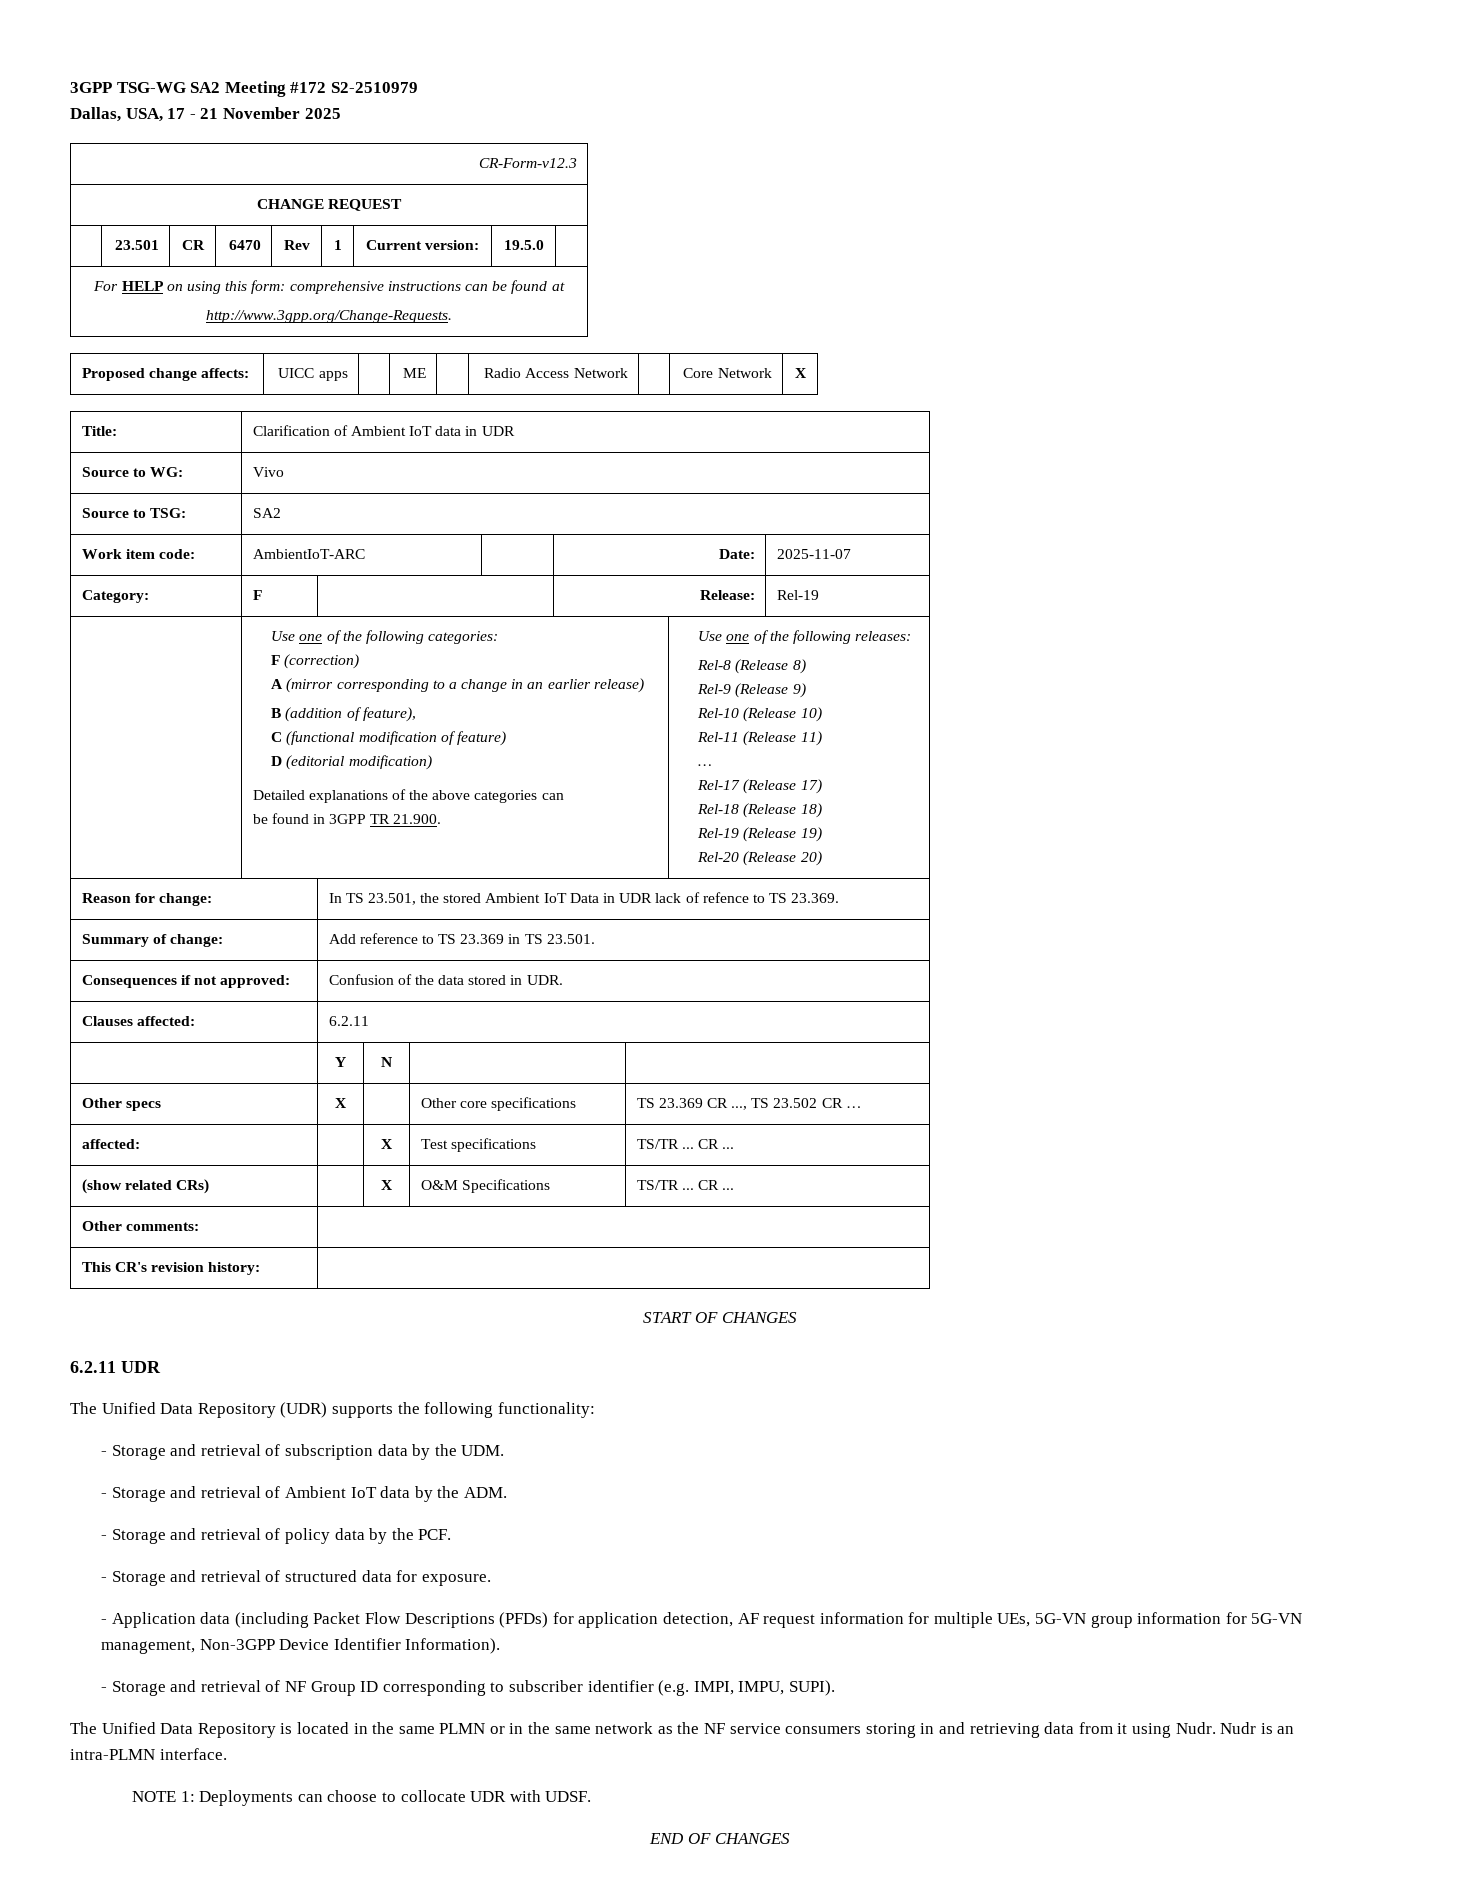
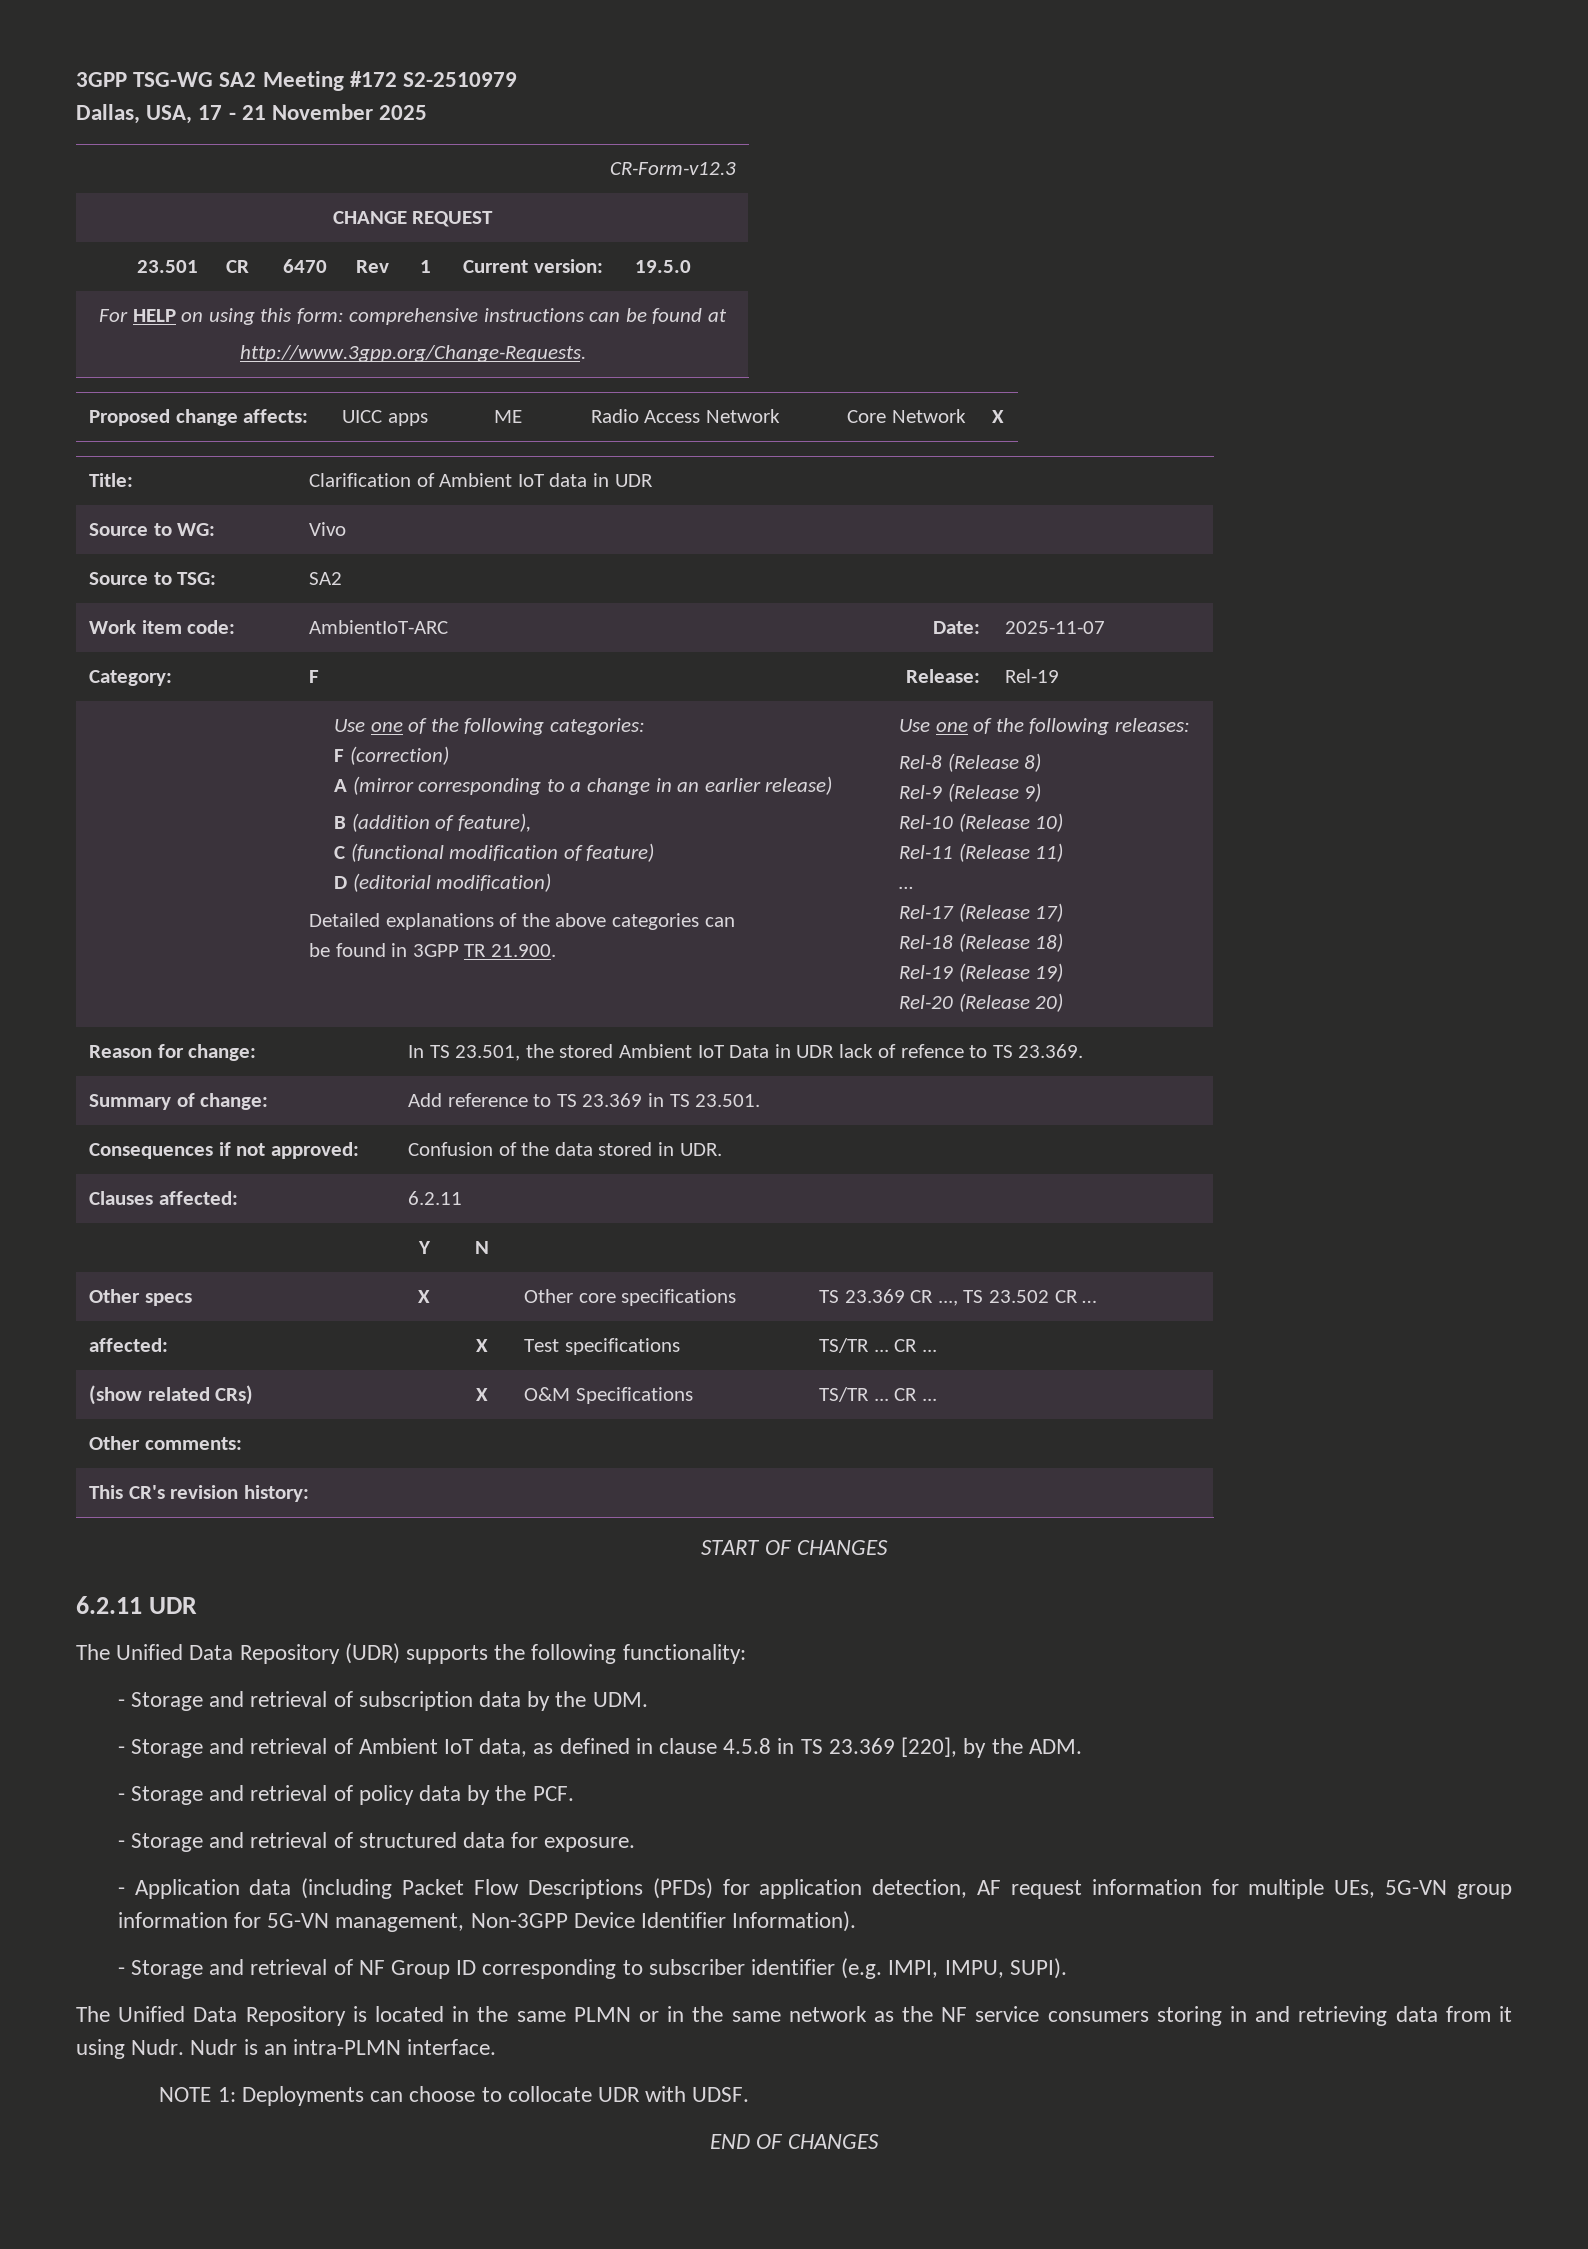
[380,1486,411,1498] data -> [479,1737,958,1757] data, as defined in clause 4.5.8 in TS 23.369 [220],

